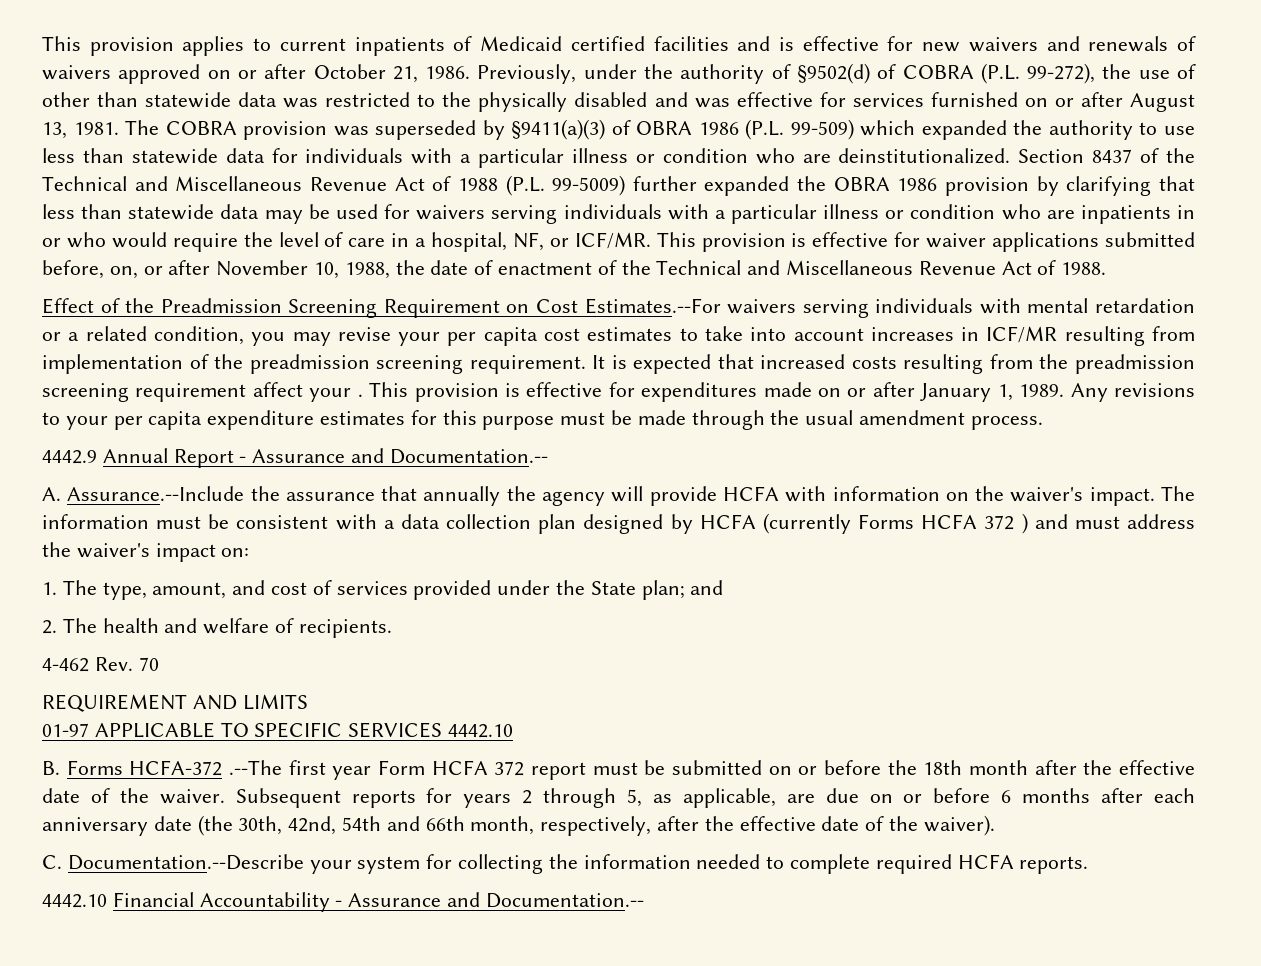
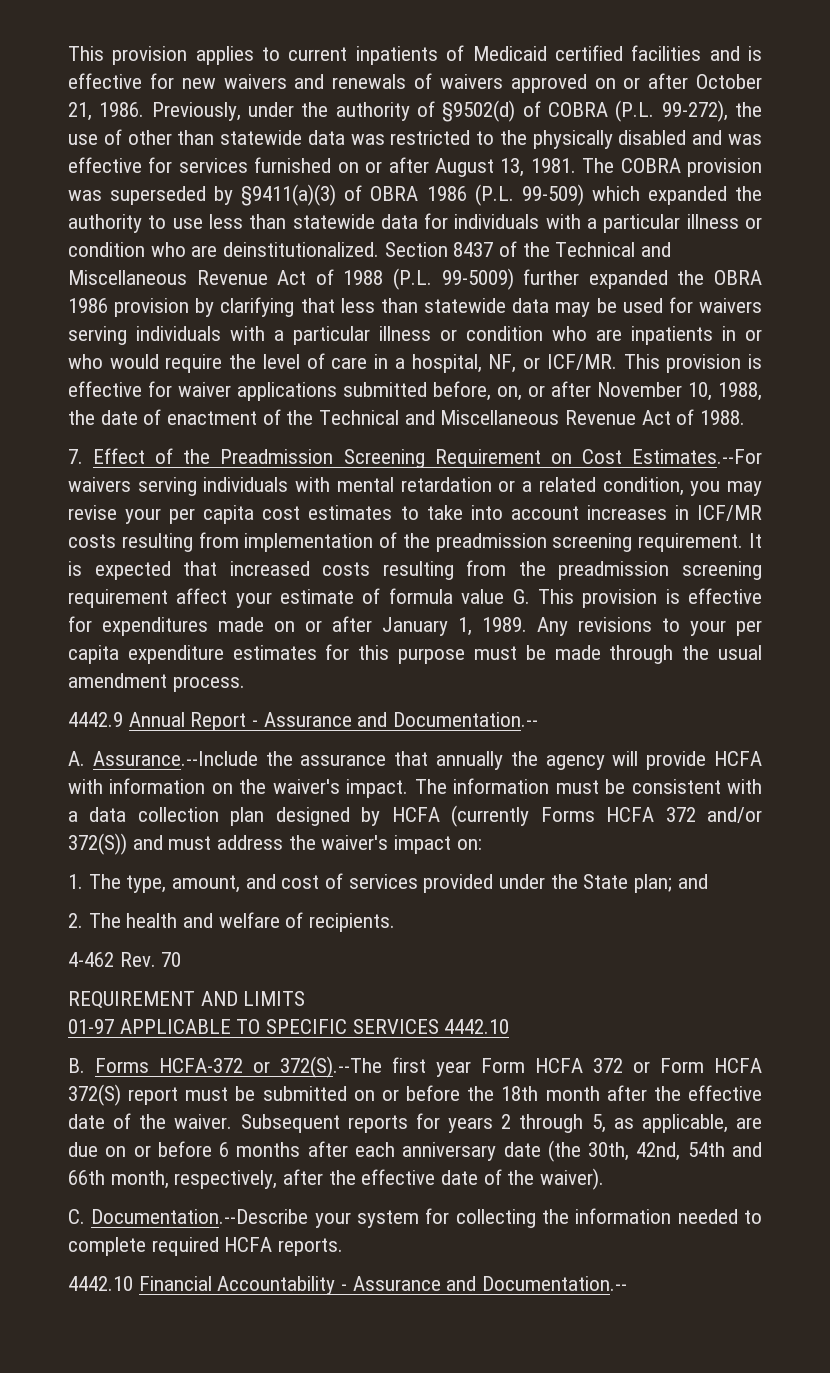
(1107, 268) none -> [68,449,83,464] 7.
(1058, 334) none -> [68,534,116,548] costs
[357,394,363,397] . -> [280,588,530,604] estimate of formula value G.
[1021,513,1028,534] ) -> [707,807,762,823] [68,833,127,855] and/or 372(S))
[229,760,282,775] .--The -> [253,1056,382,1078] or 372(S).--The
(525, 768) none -> [633,1058,762,1073] [68,1084,121,1106] or Form HCFA 372(S)

